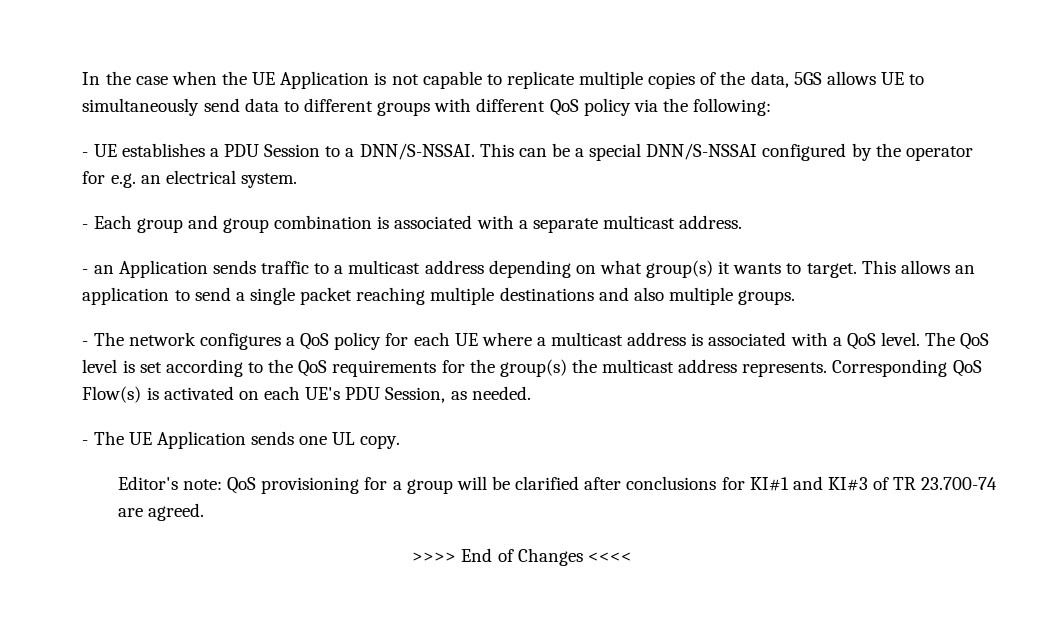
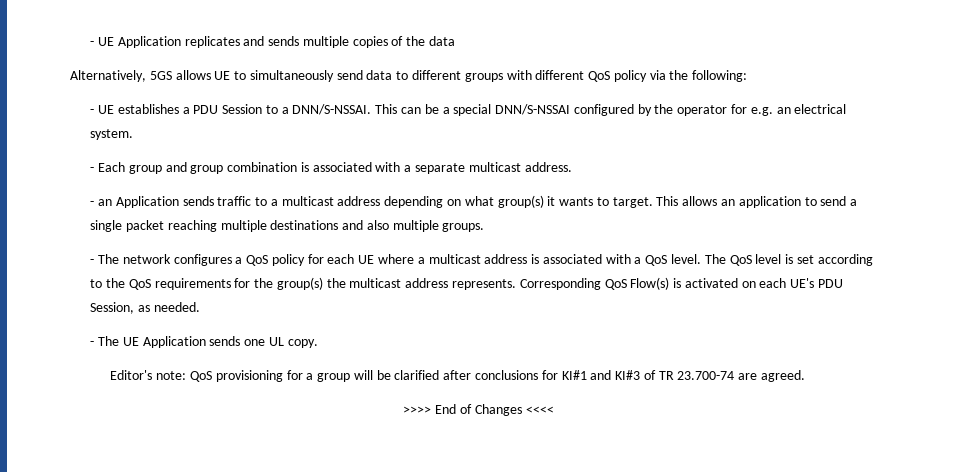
[82,71,574,89] In the case when the UE Application is not capable to replicate -> [90,36,300,48] - UE Application replicates and sends
[750,71,789,88] data, -> [429,36,456,46] [70,70,146,82] data // Alternatively,

